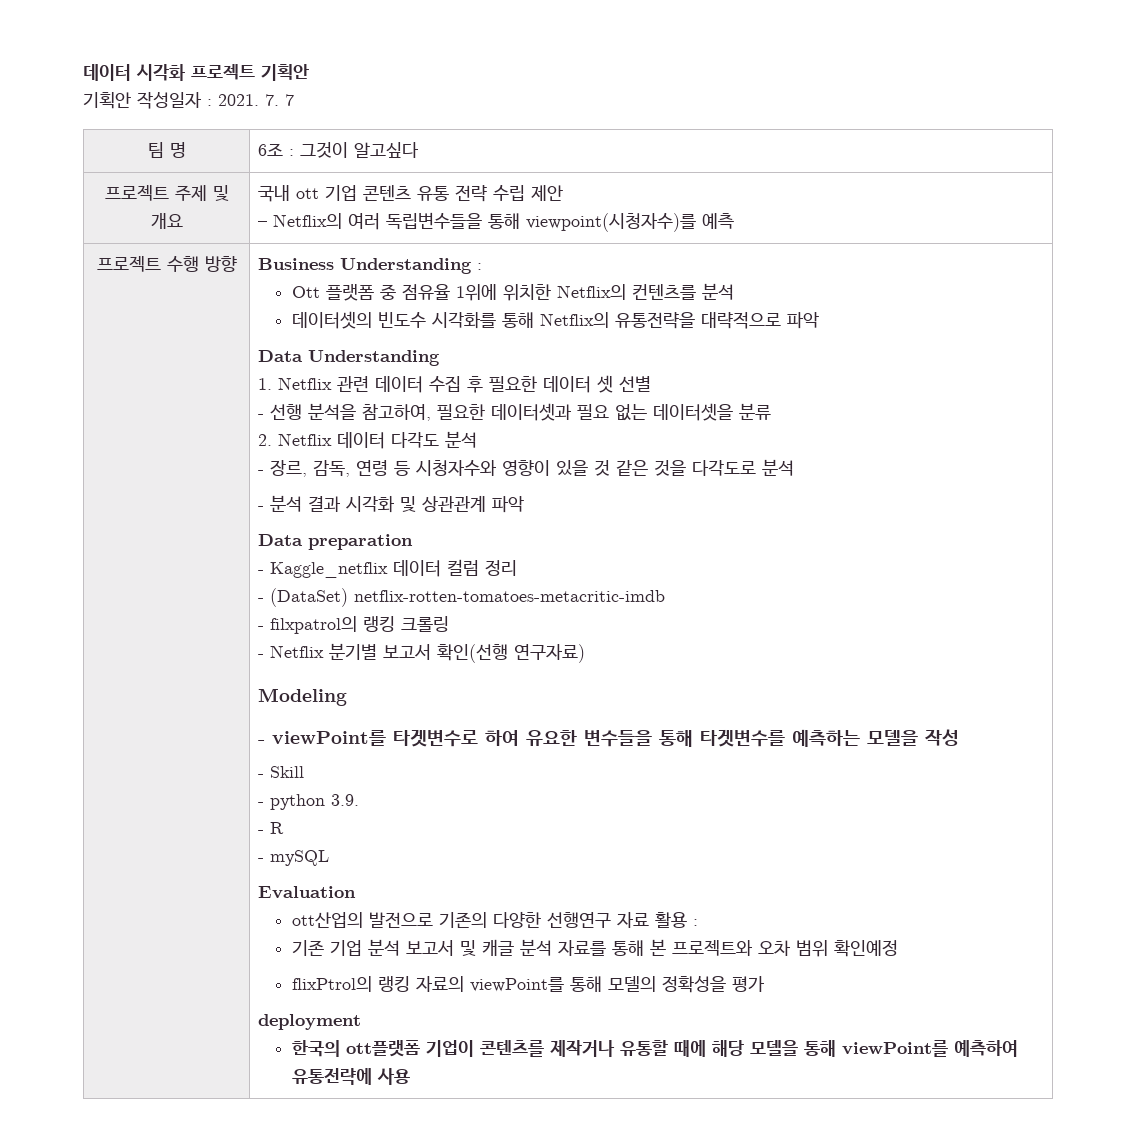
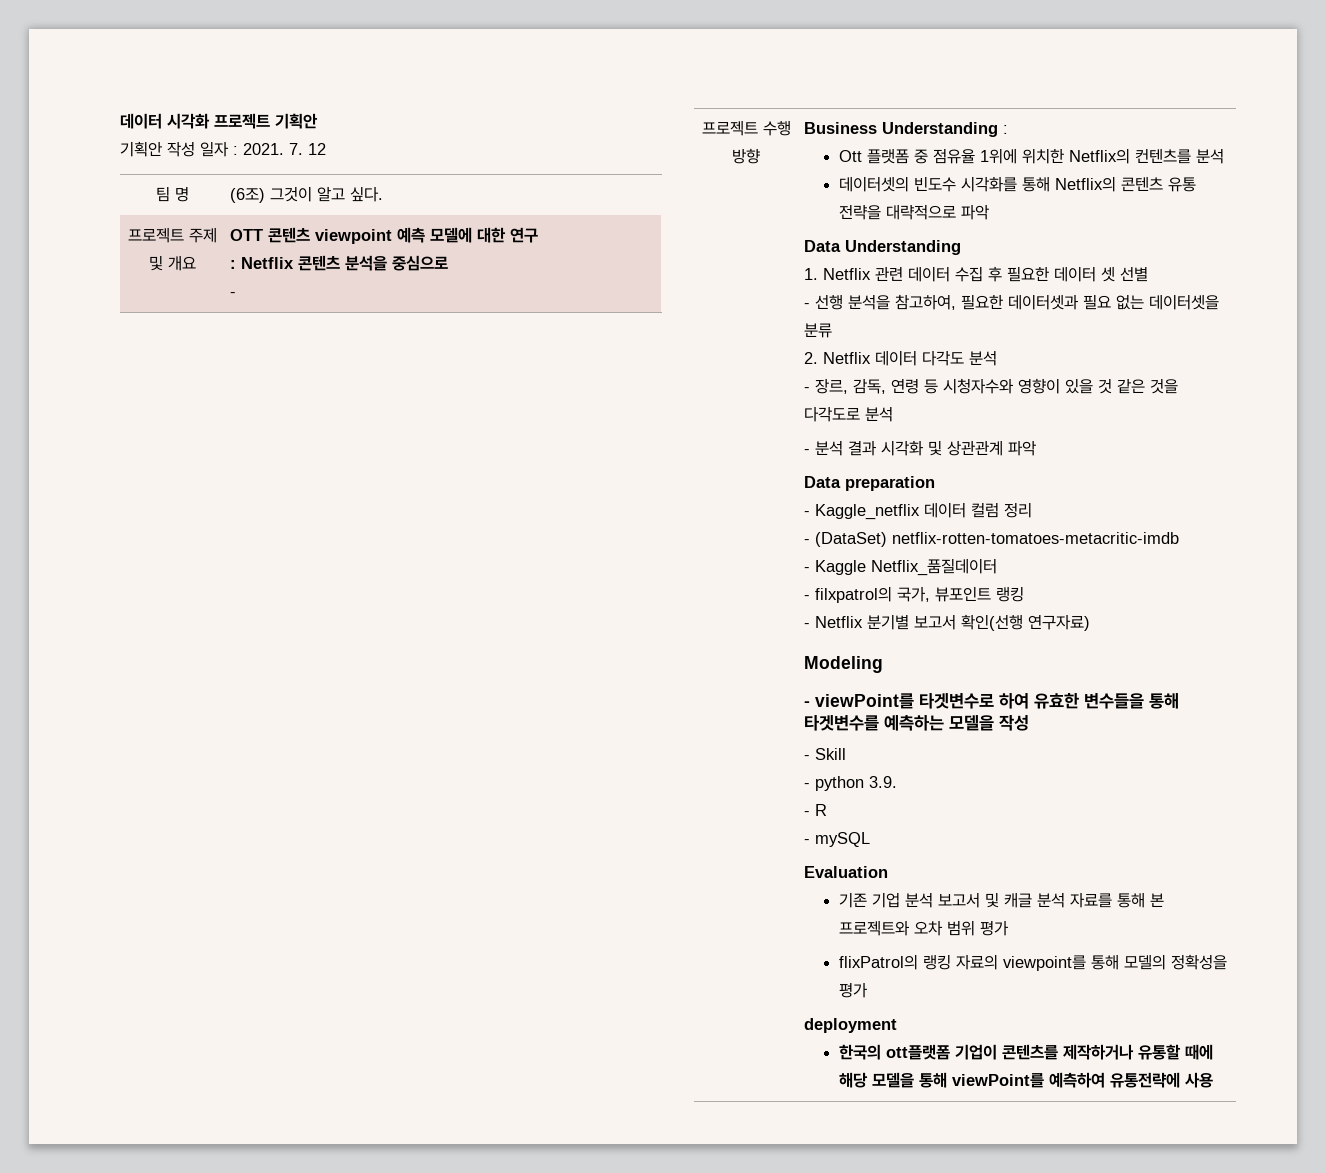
[137,91,202,109] 작성일자 -> [167,141,229,157] 작성 일자
[285,94,294,106] 7 -> [308,143,326,155] 12
[258,142,420,158] 6조 : 그것이 알고싶다 -> [230,186,384,203] (6조) 그것이 알고 싶다.
[258,185,564,202] [258,212,735,232] 국내 ott 기업 콘텐츠 유통 전략 수립 제안 // – Netflix의 여러 독립변수들을 통해 viewpoint(시청자수)를 예측 -> [230,227,539,244] [230,255,449,271] [230,292,237,297] OTT 콘텐츠 viewpoint 예측 모델에 대한 연구 // : Netflix 콘텐츠 분석을 중심으로 // -
[614,312,695,329] 유통전략을 -> [1120,177,1196,192] [838,205,881,220] 콘텐츠 유통 전략을
(666, 596) none -> [804,558,998,576] // - Kaggle Netflix_품질데이터
[363,616,450,632] 랭킹 크롤링 -> [897,586,1025,602] 국가, 뷰포인트 랭킹
[526,730,578,746] 유요한 -> [1034,693,1080,709] 유효한
[291,911,698,928] // ott산업의 발전으로 기존의 다양한 선행연구 자료 활용 : -> (889, 872) none
[833,940,898,957] [291,976,372,992] 확인예정 // flixPtrol의 -> [979,920,1008,936] [838,954,918,970] 평가 // flixPatrol의
[469,977,564,992] viewPoint를 -> [1002,955,1086,971] viewpoint를
[549,1040,615,1057] 제작거나 -> [1062,1044,1134,1060] 제작하거나

